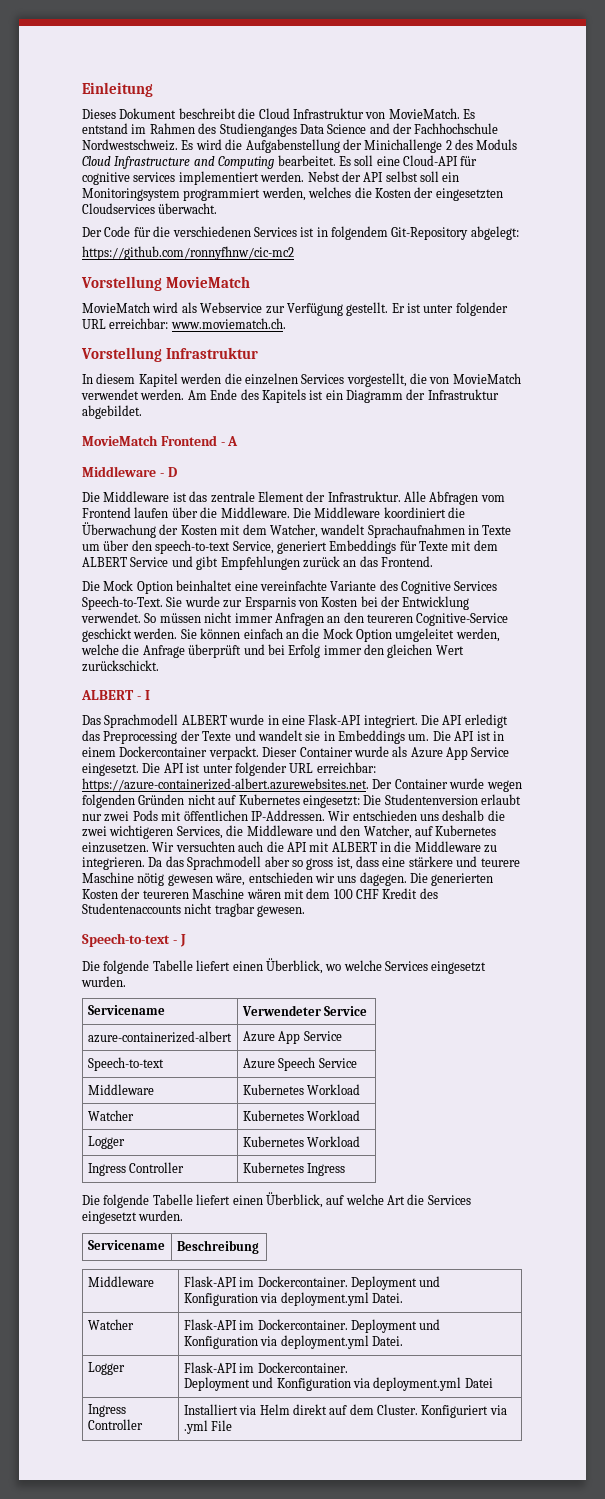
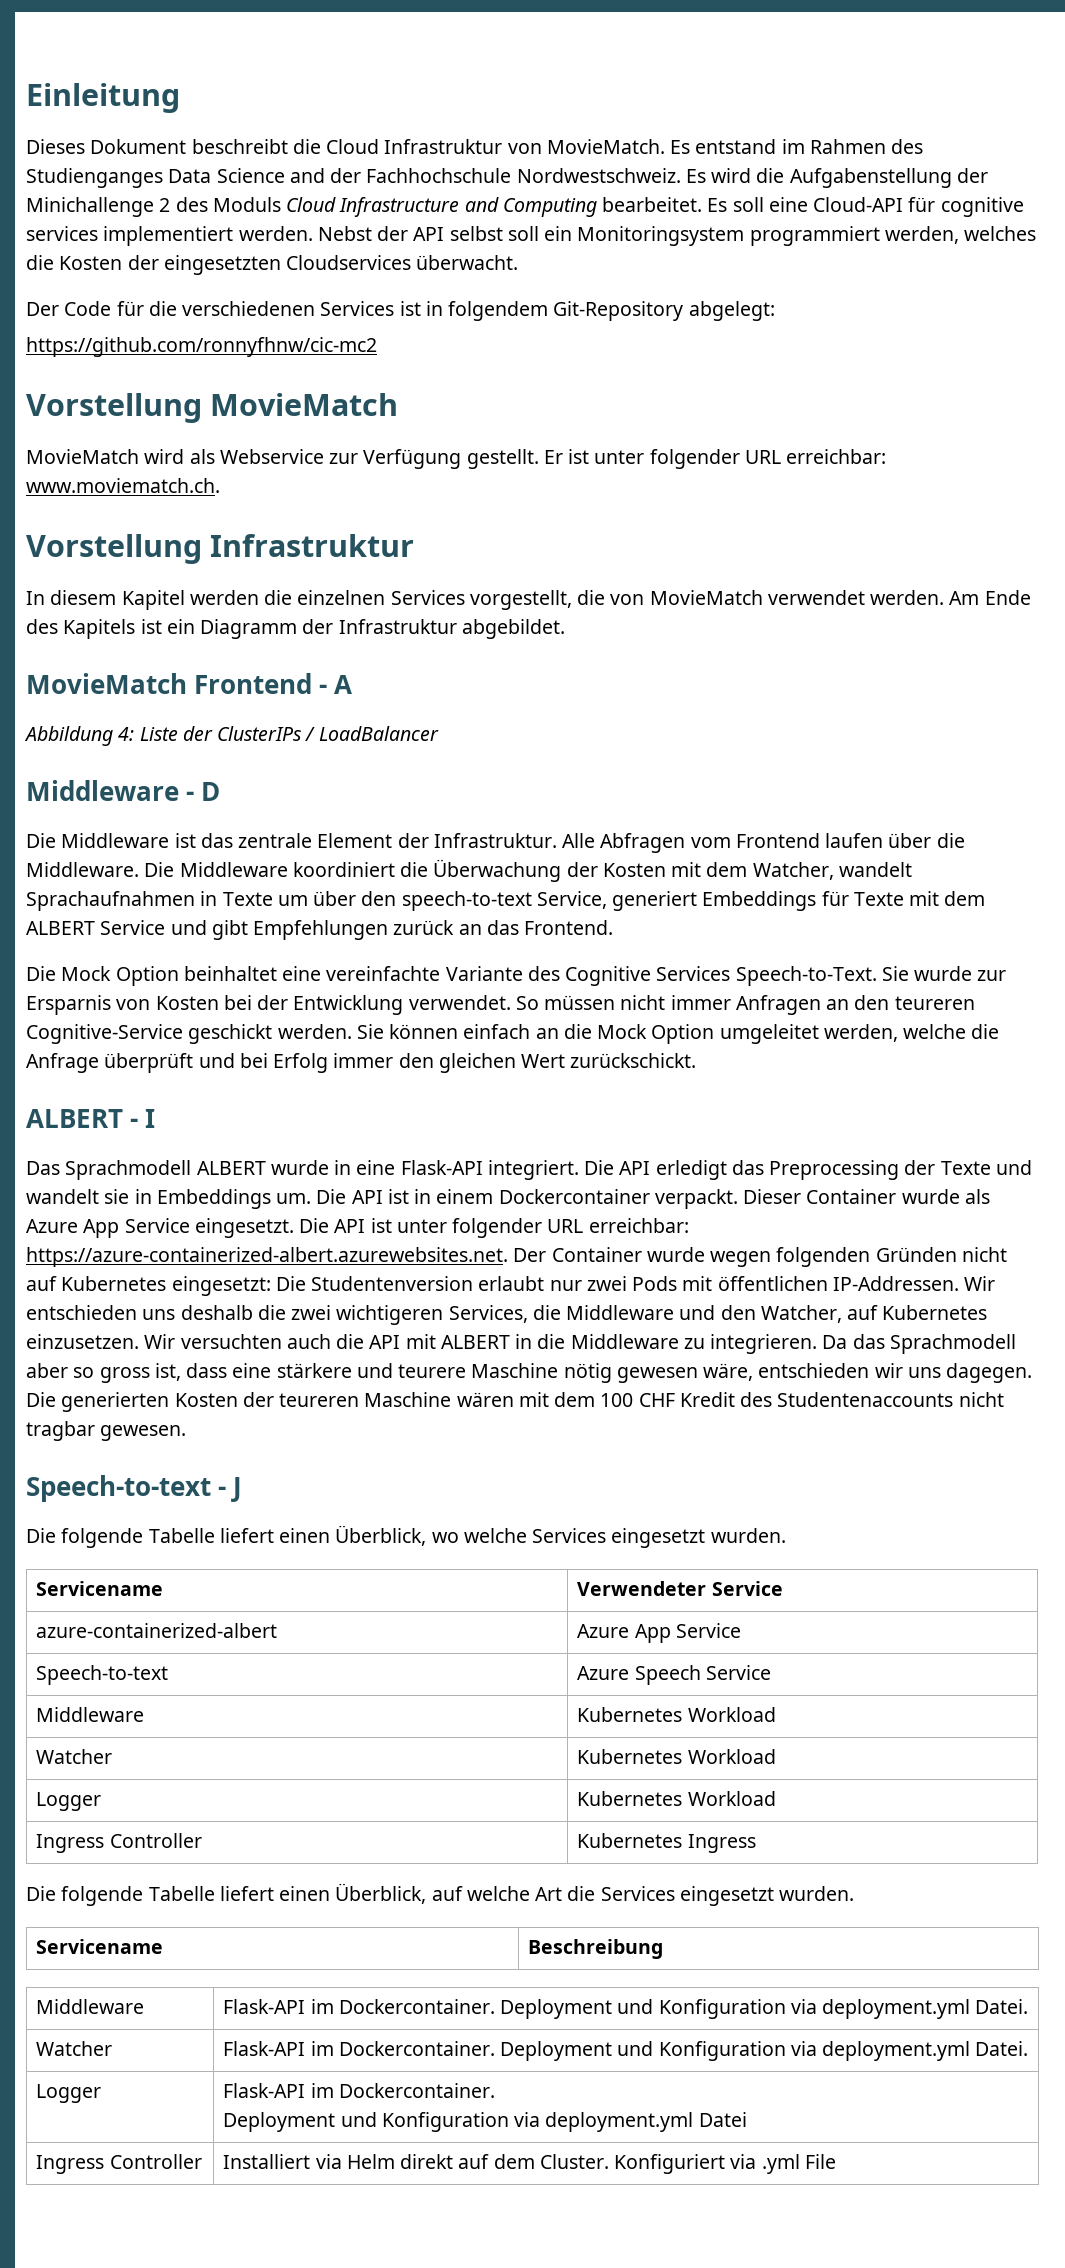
(239, 441) none -> [24,726,439,746] // Abbildung 4: Liste der ClusterIPs / LoadBalancer

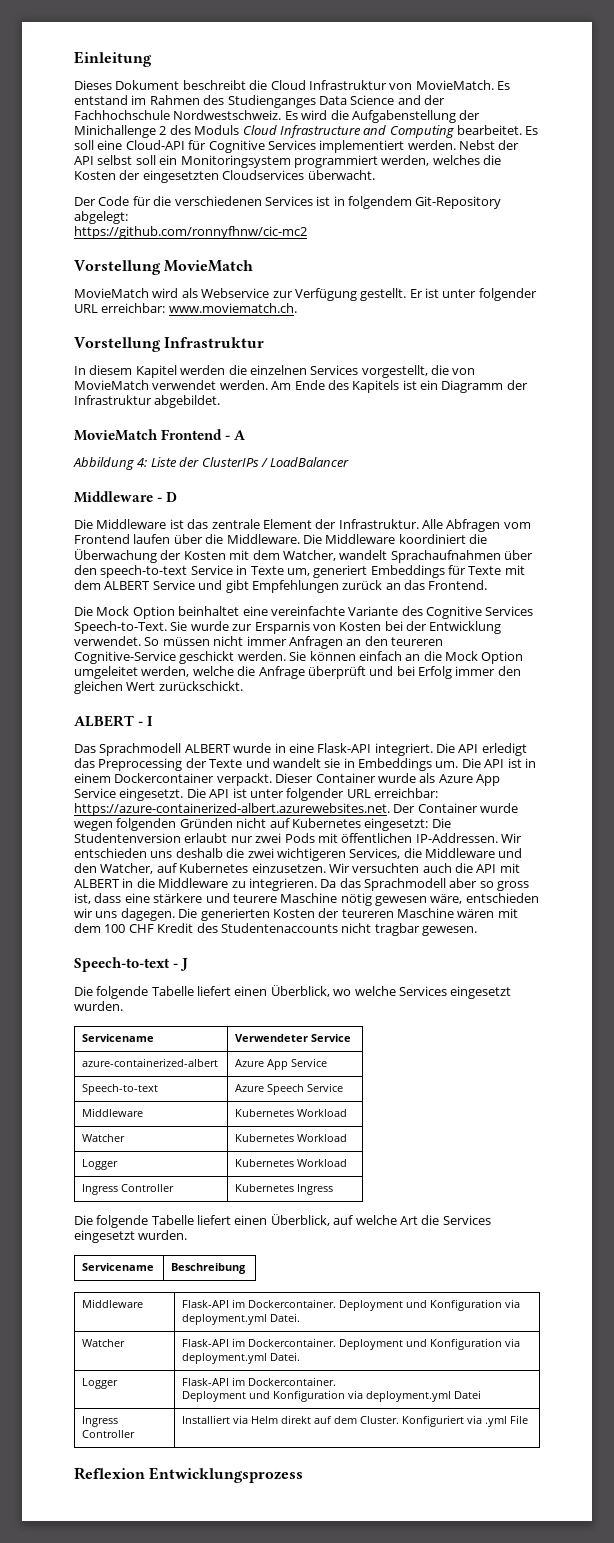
[940,197,1024,217] [26,226,98,241] cognitive services -> [208,140,316,153] Cognitive Services
[200,891,607,911] in Texte um über den speech-to-text Service, -> [504,550,533,560] [74,565,310,578] über den speech-to-text Service in Texte um,
(836, 2161) none -> [74,1467,304,1483] // Reflexion Entwicklungsprozess

